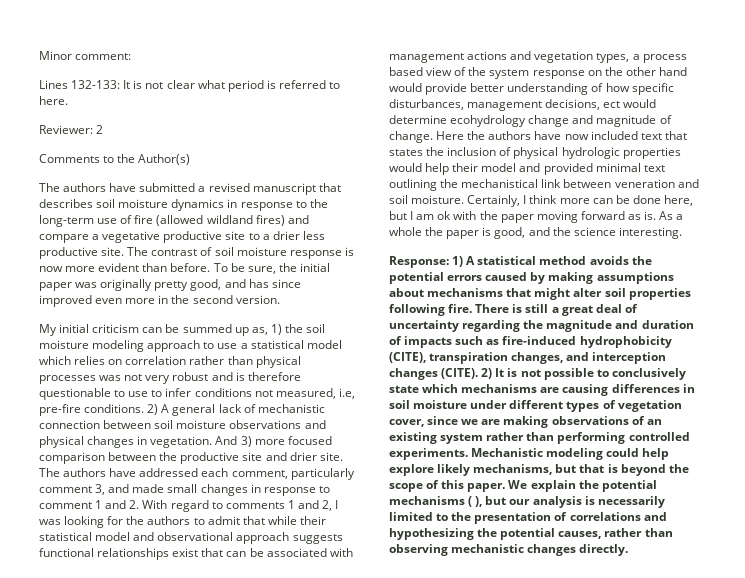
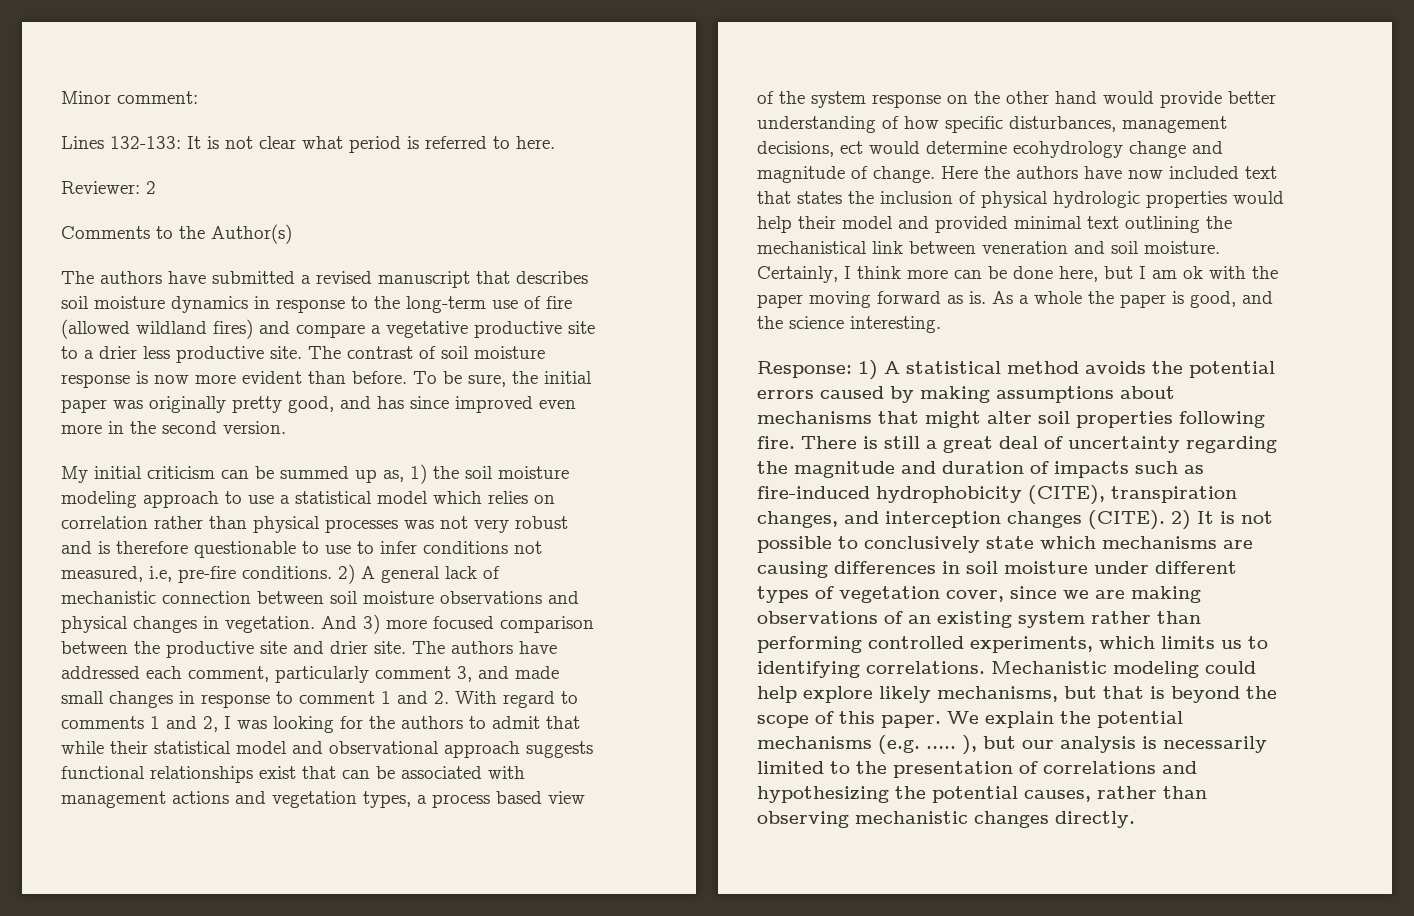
[389,448,468,460] experiments. -> [970,636,1268,653] [757,661,985,678] experiments, which limits us to identifying correlations.
[468,496,473,507] ( -> [878,735,956,754] (e.g. …..

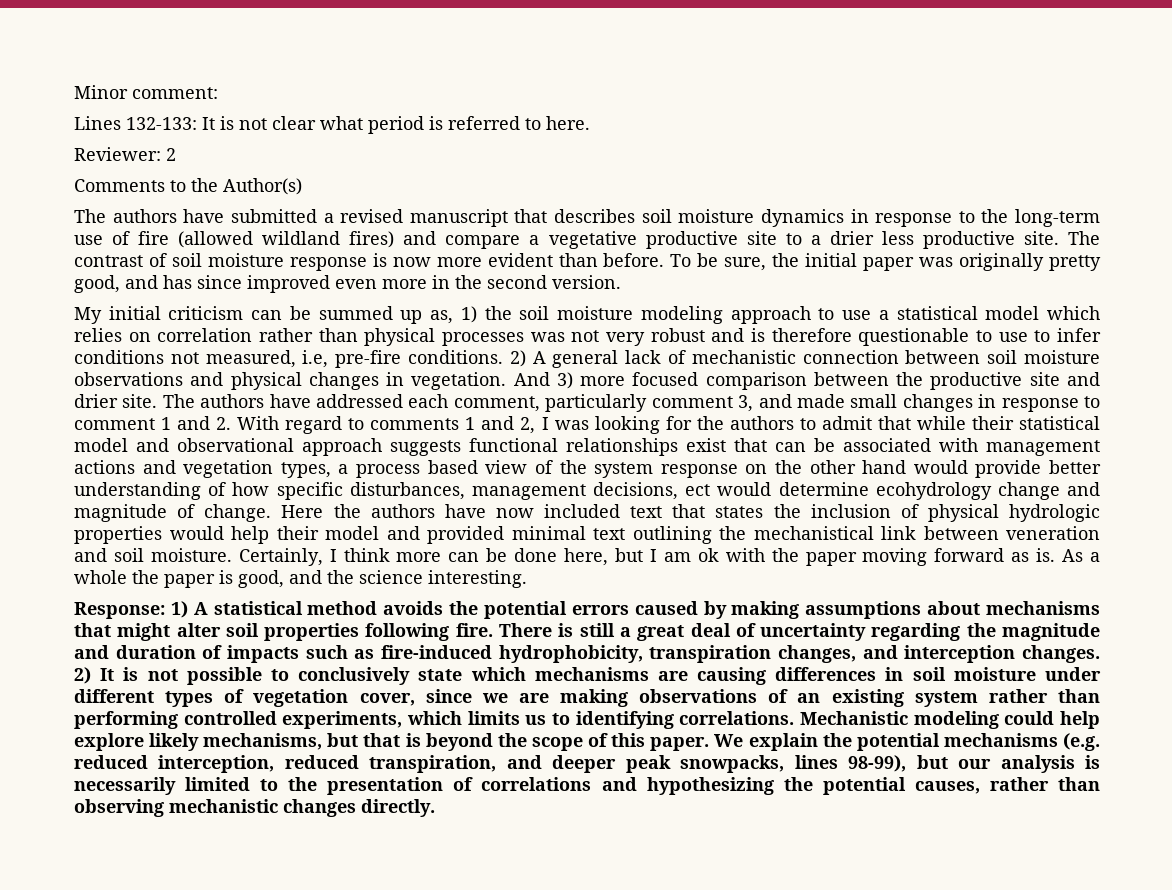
[876,485,1105,505] hydrophobicity (CITE), -> [498,645,643,663] hydrophobicity,
[1007,510,1165,530] changes (CITE). -> [1021,645,1100,663] changes.
[926,735,977,755] ….. ), -> [74,755,907,773] reduced interception, reduced transpiration, and deeper peak snowpacks, lines 98-99),

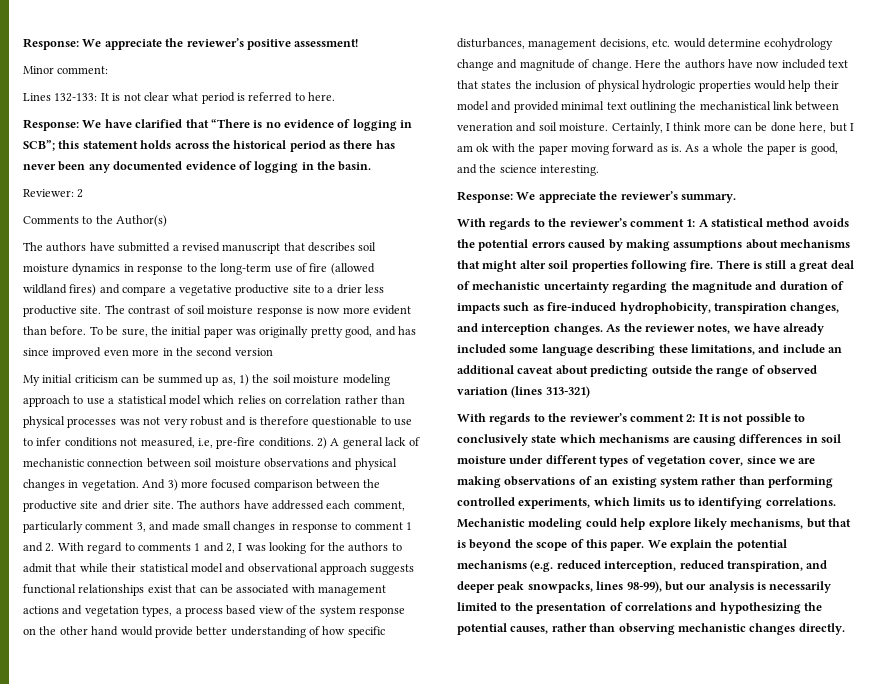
(74, 92) none -> [23,38,359,50] Response: We appreciate the reviewer’s positive assessment! //
(590, 123) none -> [23,119,413,131] [23,140,395,152] [23,161,372,173] // Response: We have clarified that “There is no evidence of logging in SCB”; this statement holds across the historical period as there has never been any documented evidence of logging in the basin.
[552,275,621,289] version. -> [234,348,273,356] version
[685,484,711,496] ect -> [652,39,671,47] etc.
[170,601,188,618] 1) -> [516,191,736,203] [457,218,696,230] We appreciate the reviewer’s summary. // With regards to the reviewer’s comment 1:
(756, 630) none -> [472,281,541,290] mechanistic
[74,667,91,684] 2) -> [606,323,825,335] [457,344,842,356] [457,365,817,377] [457,386,590,398] [457,413,696,425] As the reviewer notes, we have already included some language describing these limitations, and include an additional caveat about predicting outside the range of observed variation (lines 313-321) // With regards to the reviewer’s comment 2:

